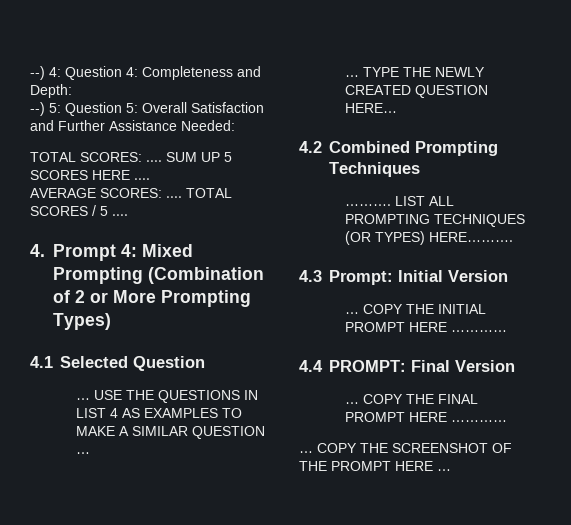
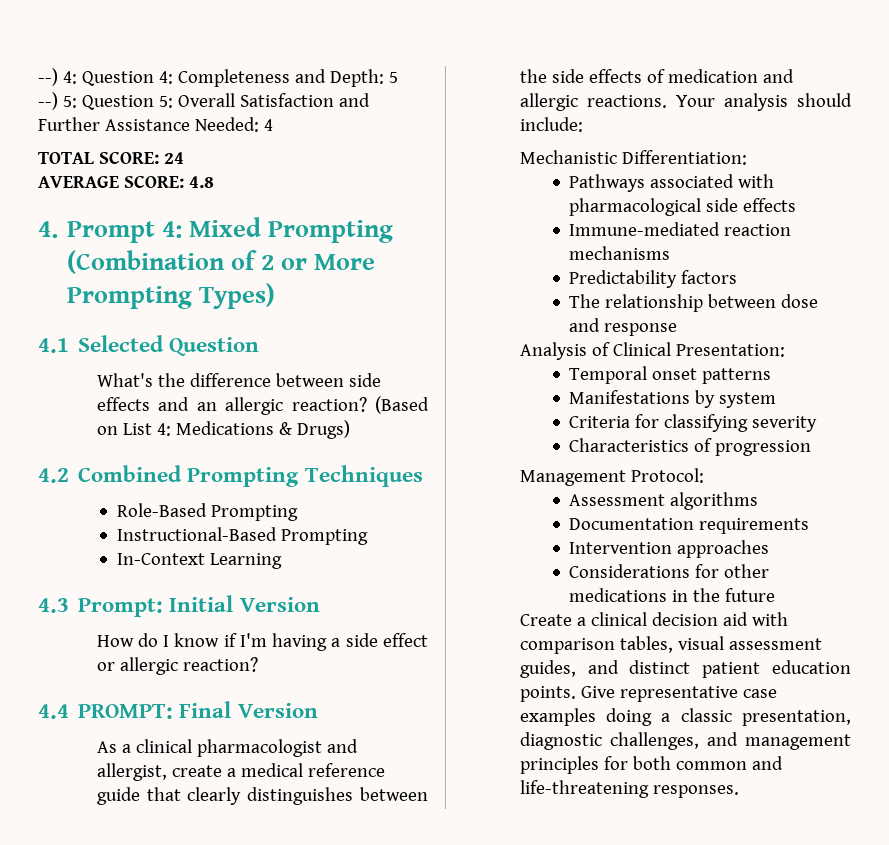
(72, 91) none -> [388,72,398,83] 5
[30,152,232,162] [30,170,150,180] [30,188,232,198] [30,205,128,216] // TOTAL SCORES: .... SUM UP 5 SCORES HERE .... // AVERAGE SCORES: .... TOTAL SCORES / 5 .... -> [263,119,273,131] [38,151,184,164] [38,175,214,188] 4 // TOTAL SCORE: 24 // AVERAGE SCORE: 4.8
[76,390,259,403] [76,408,243,418] [76,426,266,439] [76,452,91,454] [345,67,486,77] [345,85,489,98] [345,103,398,113] [299,141,498,156] [329,162,420,177] [345,196,455,206] [345,214,526,227] [345,231,514,245] [299,270,508,285] [345,304,487,314] [345,322,508,332] [299,360,515,372] [345,394,479,404] [345,412,508,422] [299,443,512,453] [299,461,451,471] … USE THE QUESTIONS IN LIST 4 AS EXAMPLES TO MAKE A SIMILAR QUESTION … // … TYPE THE NEWLY CREATED QUESTION HERE… // 4.2 Combined Prompting Techniques // ………. LIST ALL PROMPTING TECHNIQUES (OR TYPES) HERE………. // 4.3 Prompt: Initial Version // … COPY THE INITIAL PROMPT HERE ………… // 4.4 PROMPT: Final Version // … COPY THE FINAL PROMPT HERE ………… // … COPY THE SCREENSHOT OF THE PROMPT HERE … -> [96,373,381,387] [96,396,429,415] [96,420,350,439] [38,465,423,487] [117,503,299,521] [117,527,369,545] [117,553,283,569] [38,595,320,617] [96,633,429,651] [96,657,258,675] [38,701,318,719] [96,739,358,757] [96,763,385,781] [96,787,428,805] [519,69,794,83] [519,93,852,111] [519,117,583,132] [519,150,747,165] [569,174,775,192] [569,198,797,216] [569,222,792,236] [569,246,671,260] [569,270,738,288] [569,294,819,312] [569,318,678,336] [519,342,785,360] [569,366,772,384] [569,390,777,408] [569,414,818,432] [569,438,812,456] [519,468,704,486] [569,492,759,510] [569,518,810,534] [569,540,770,558] [569,564,770,578] [569,588,776,602] [519,612,788,626] [519,636,822,654] [519,660,851,678] [519,686,777,702] [519,708,851,726] [519,732,851,750] [519,756,783,774] [519,780,739,798] What's the difference between side effects and an allergic reaction? (Based on List 4: Medications & Drugs) // 4.2 Combined Prompting Techniques // Role-Based Prompting // Instructional-Based Prompting // In-Context Learning // 4.3 Prompt: Initial Version // How do I know if I'm having a side effect or allergic reaction? // 4.4 PROMPT: Final Version // As a clinical pharmacologist and allergist, create a medical reference guide that clearly distinguishes between the side effects of medication and allergic reactions. Your analysis should include: // Mechanistic Differentiation: // Pathways associated with pharmacological side effects // Immune-mediated reaction mechanisms // Predictability factors // The relationship between dose and response // Analysis of Clinical Presentation: // Temporal onset patterns // Manifestations by system // Criteria for classifying severity // Characteristics of progression // Management Protocol: // Assessment algorithms // Documentation requirements // Intervention approaches // Considerations for other medications in the future // Create a clinical decision aid with comparison tables, visual assessment guides, and distinct patient education points. Give representative case examples doing a classic presentation, diagnostic challenges, and management principles for both common and life-threatening responses.

